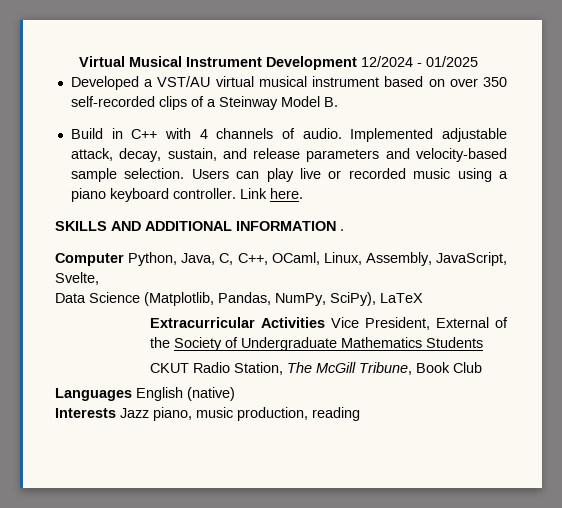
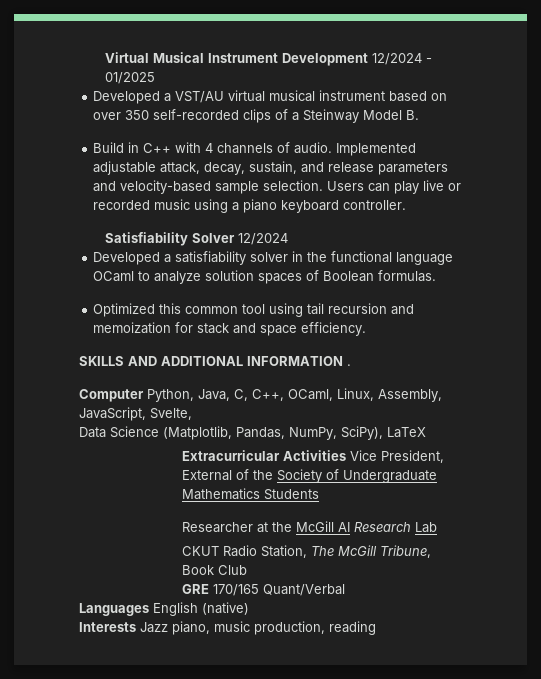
[239,188,303,199] Link here. -> [104,232,288,246] [93,251,454,265] [93,270,437,284] [93,303,415,317] [93,322,367,336] // Satisfiability Solver 12/2024 // Developed a satisfiability solver in the functional language OCaml to analyze solution spaces of Boolean formulas. // Optimized this common tool using tail recursion and memoization for stack and space efficiency.
(483, 342) none -> [181,521,437,533] // Researcher at the McGill AI Research Lab
(482, 367) none -> [181,584,345,596] // GRE 170/165 Quant/Verbal

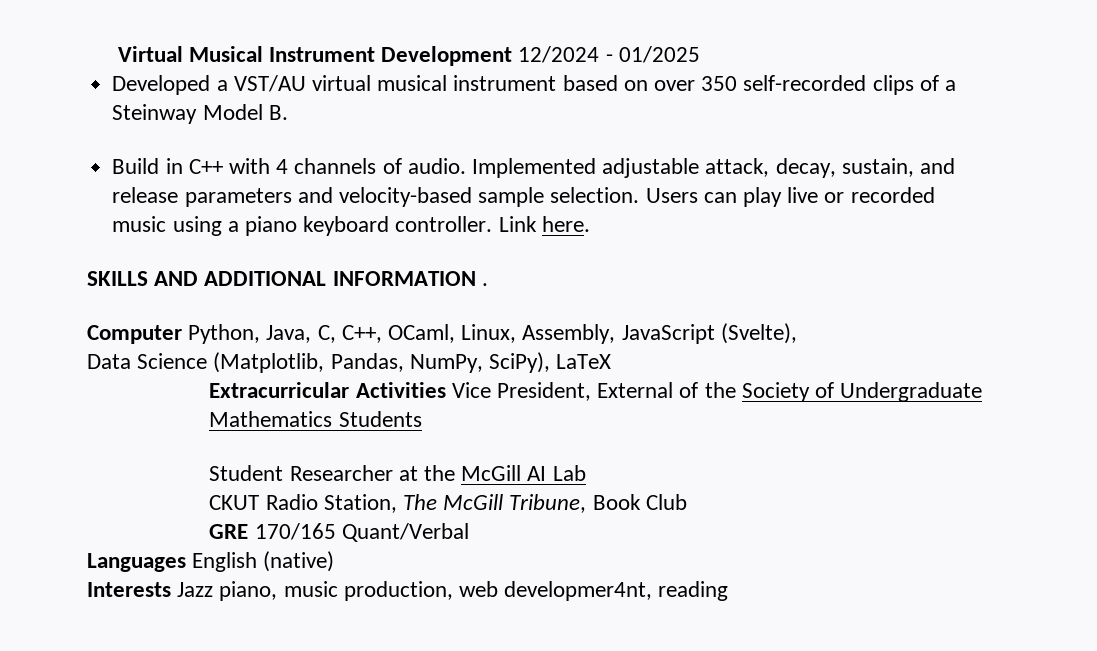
[104,232,288,246] [93,251,454,265] [93,270,437,284] [93,303,415,317] [93,322,367,336] // Satisfiability Solver 12/2024 // Developed a satisfiability solver in the functional language OCaml to analyze solution spaces of Boolean formulas. // Optimized this common tool using tail recursion and memoization for stack and space efficiency. -> [498,216,590,232] Link here.
[79,407,192,421] JavaScript, Svelte, -> [621,323,797,344] JavaScript (Svelte),
(319, 494) none -> [209,465,284,481] Student
[353,522,411,532] Research -> (547, 473) none
(325, 628) none -> [459,581,653,601] web developmer4nt,

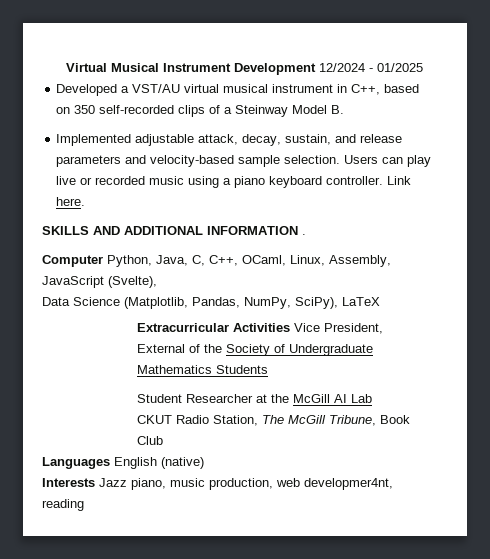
(557, 83) none -> [337,84,381,95] in C++,
[653,80,695,91] over -> (71, 110) none
[112,158,466,174] Build in C++ with 4 channels of audio. -> (345, 109) none
[209,523,469,542] // GRE 170/165 Quant/Verbal -> (163, 440) none

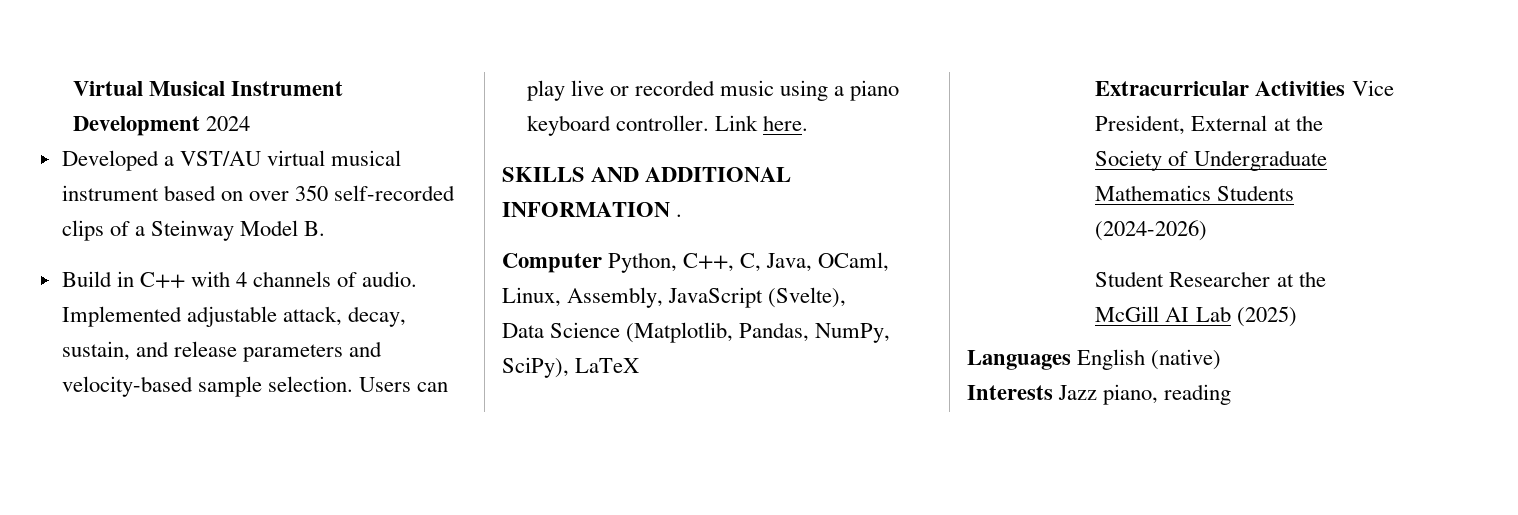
[318,63,423,72] 12/2024 - 01/2025 -> [205,116,250,131] 2024
[337,84,381,95] in C++, -> (159, 193) none
(71, 110) none -> [248,191,289,201] over
(345, 109) none -> [61,271,418,288] Build in C++ with 4 channels of audio.
[156,255,238,266] Java, C, C++, -> [683,253,813,272] C++, C, Java,
[188,344,200,353] of -> [1273,118,1291,131] at
(268, 369) none -> [1095,220,1208,241] (2024-2026)
[136,415,410,426] [136,436,163,445] // CKUT Radio Station, The McGill Tribune, Book Club -> [1236,306,1297,327] (2025)
[170,478,393,490] music production, web developmer4nt, -> (1159, 394) none

